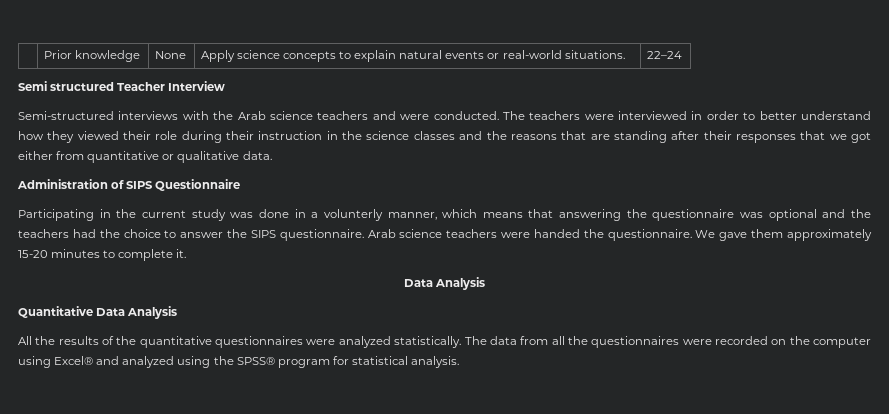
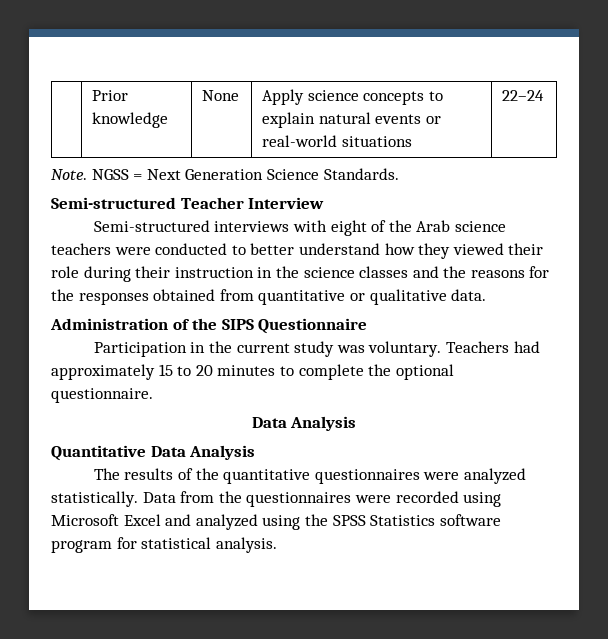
[564,50,625,59] situations. -> [341,136,412,147] situations
[18,81,115,91] Semi structured -> [51,168,399,180] [51,197,176,209] Note. NGSS = Next Generation Science Standards. // Semi-structured
(209, 115) none -> [330,220,387,236] eight of
[372,111,739,120] and were conducted. The teachers were interviewed in order -> [114,243,228,255] were conducted
[561,131,871,143] [18,151,53,160] that are standing after their responses that we got either -> [529,266,550,278] [51,289,216,305] for the responses obtained
(125, 184) none -> [192,318,218,330] the
[18,209,94,221] Participating -> [93,342,187,357] Participation
[258,209,871,221] [18,229,873,241] [18,249,187,261] done in a volunterly manner, which means that answering the questionnaire was optional and the teachers had the choice to answer the SIPS questionnaire. Arab science teachers were handed the questionnaire. We gave them approximately 15-20 minutes to complete it. -> [368,341,540,357] [51,364,454,380] [51,388,153,403] voluntary. Teachers had approximately 15 to 20 minutes to complete the optional questionnaire.
[18,336,56,345] All the -> [93,468,120,480] The
[464,336,872,348] [18,356,94,368] The data from all the questionnaires were recorded on the computer using Excel® -> [142,491,502,507] [51,514,161,526] Data from the questionnaires were recorded using Microsoft Excel
[236,357,275,365] SPSS® -> [332,514,501,526] SPSS Statistics software

